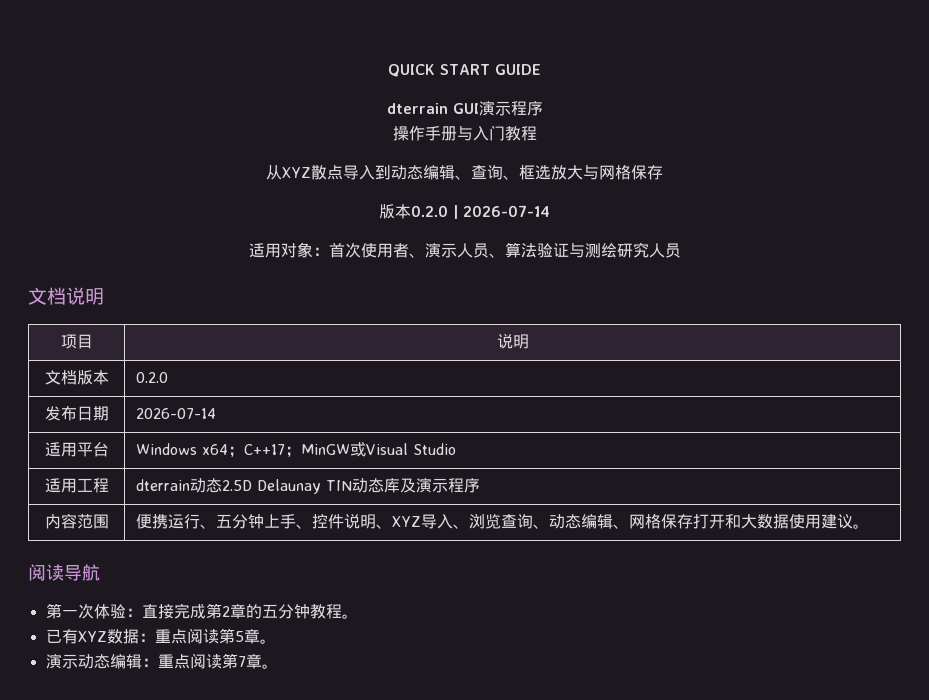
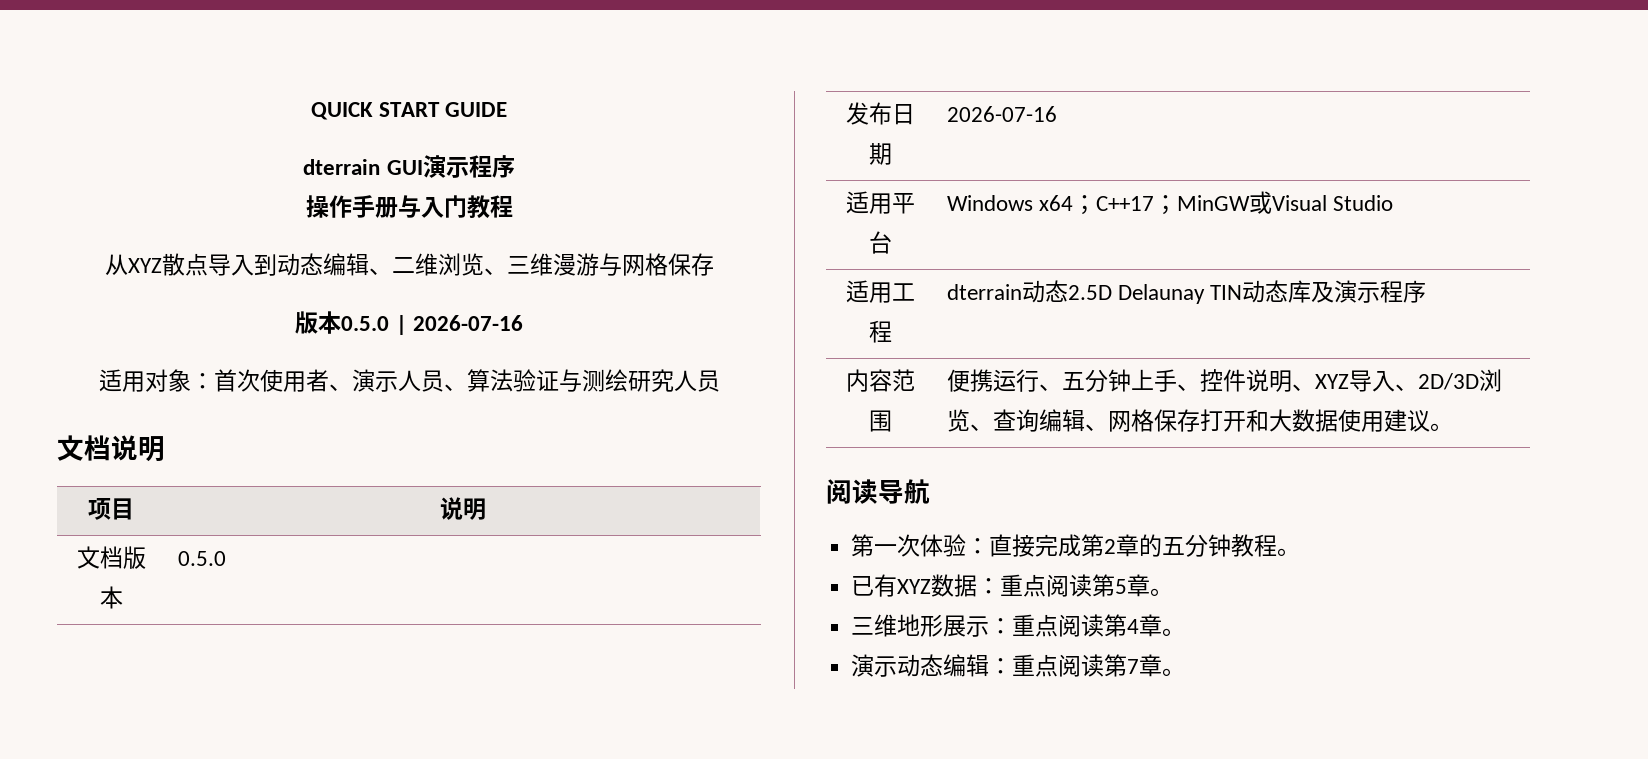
[471,164,583,180] 查询、框选放大 -> [391,253,599,276] 二维浏览、三维漫游
[411,205,550,219] 0.2.0 | 2026-07-14 -> [341,315,523,335] 0.5.0 | 2026-07-16
[135,372,168,383] 0.2.0 -> [177,551,226,566] 0.5.0
[135,408,216,419] 2026-07-14 -> [946,106,1057,122] 2026-07-16
[468,513,581,529] 浏览查询、动态 -> [1417,369,1502,392] [946,409,1039,432] 2D/3D浏览、查询
(276, 641) none -> [851,614,1186,637] // 三维地形展示：重点阅读第4章。

